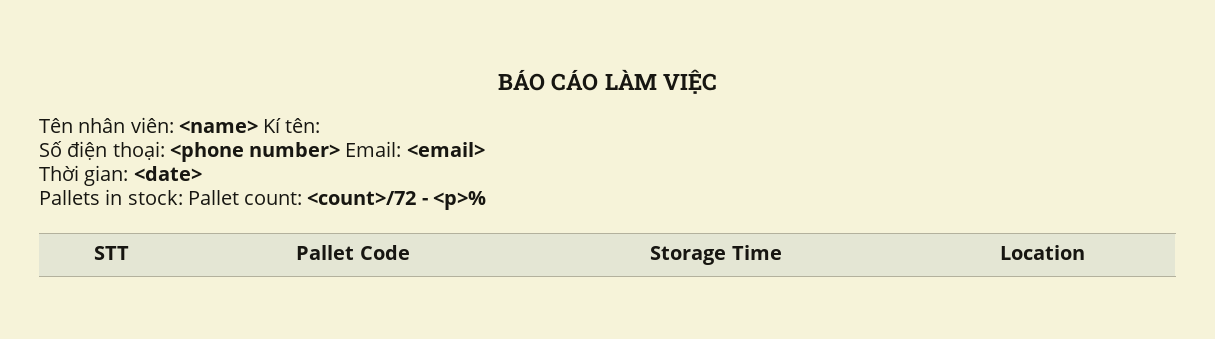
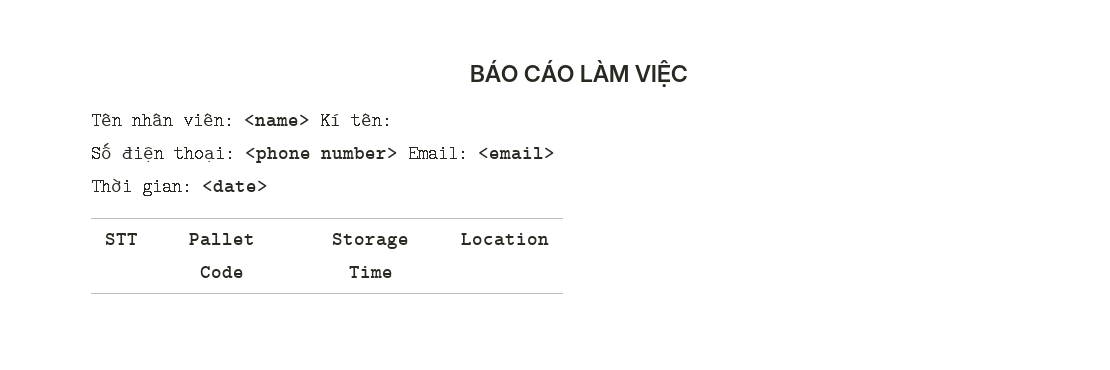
[39,189,486,210] // Pallets in stock: Pallet count: <count>/72 - <p>% -> (268, 186) none

